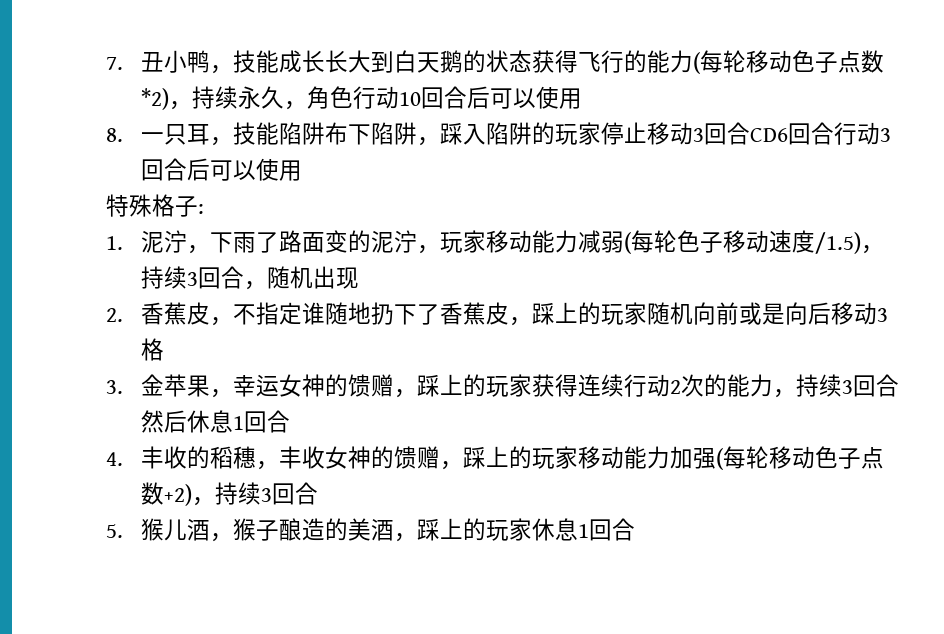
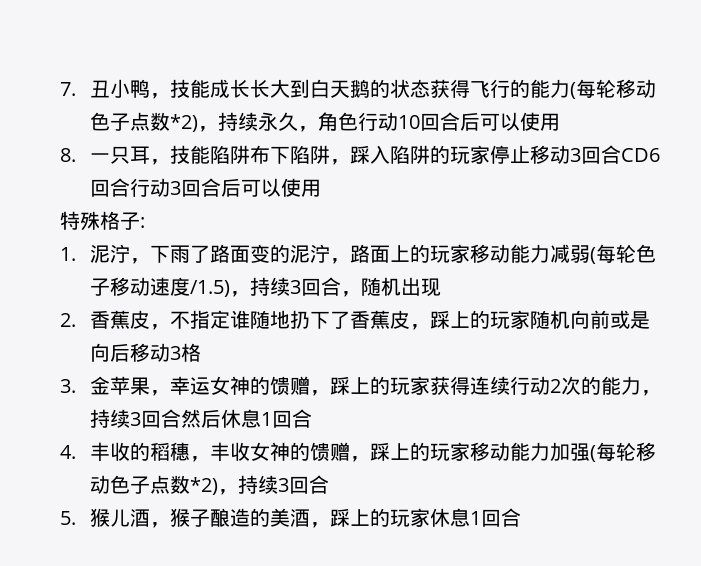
(440, 249) none -> [349,244,430,263] 路面上的
[163,484,192,506] +2) -> [189,477,218,495] *2)

